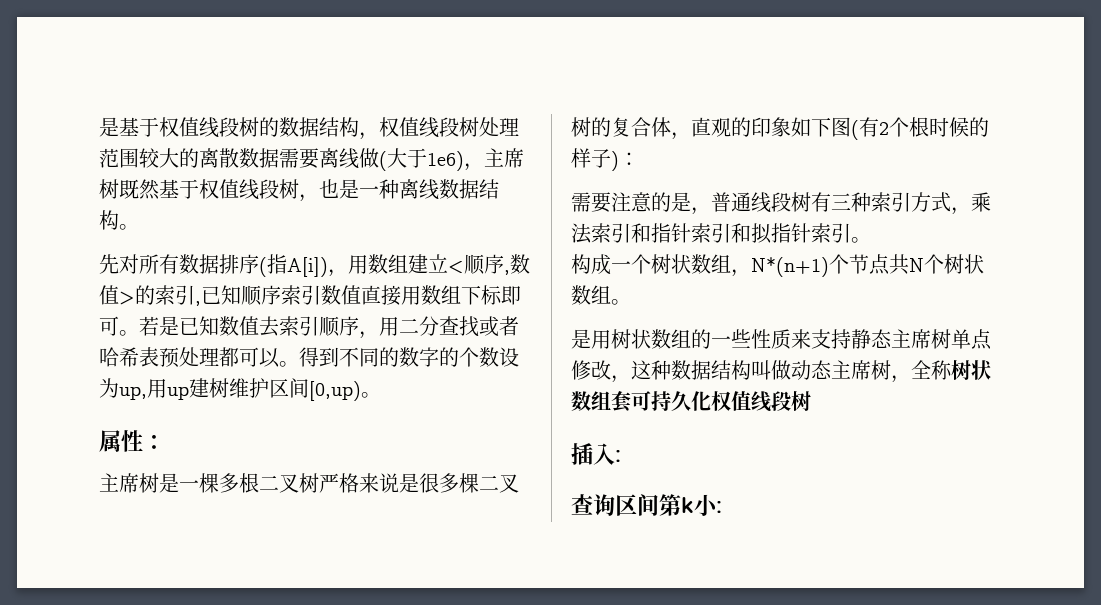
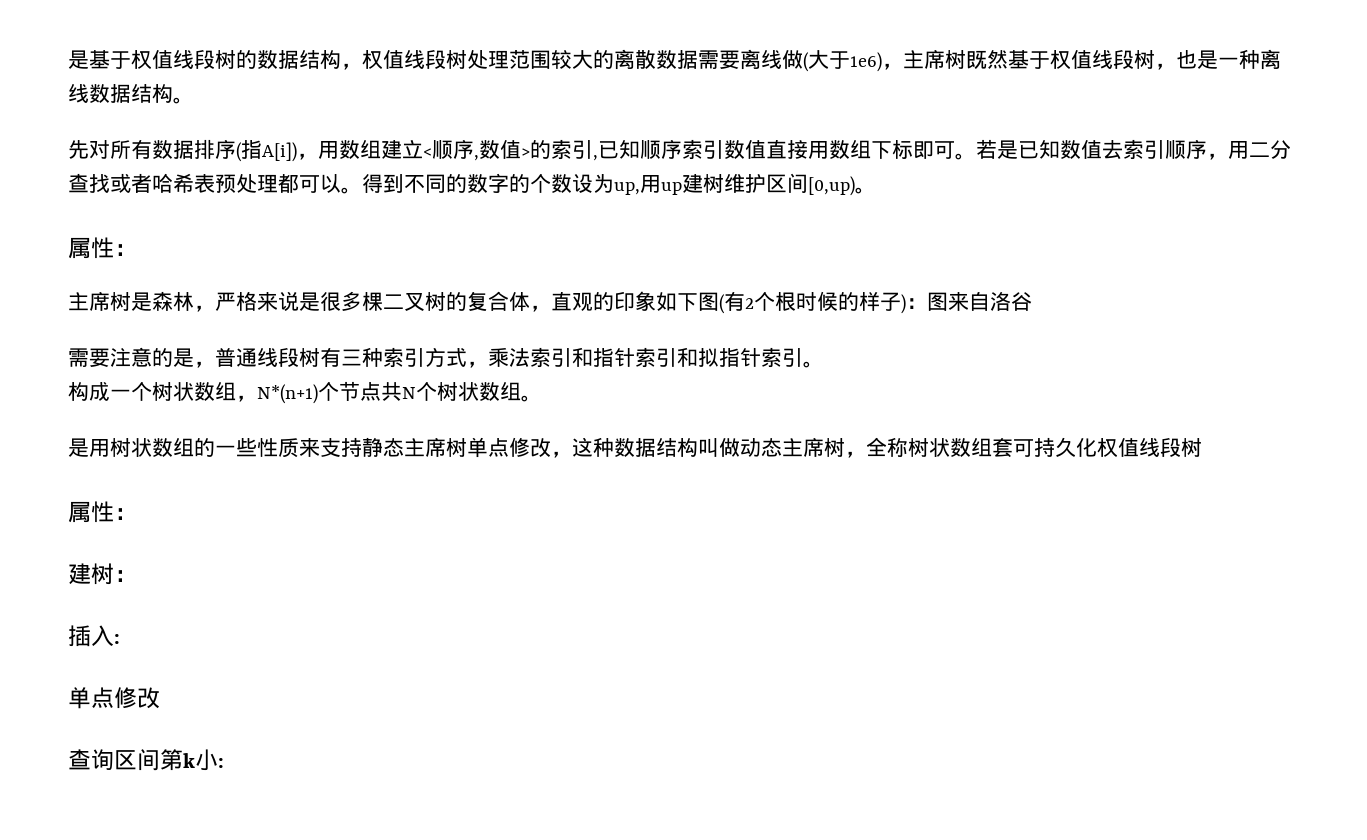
[179,473,319,493] 一棵多根二叉树 -> [152,291,215,312] 森林，
(639, 159) none -> [927,291,1032,311] 图来自洛谷
(811, 401) none -> [68,501,137,523] [68,563,137,585] // 属性： // 建树：
(621, 456) none -> [68,687,160,709] // 单点修改

